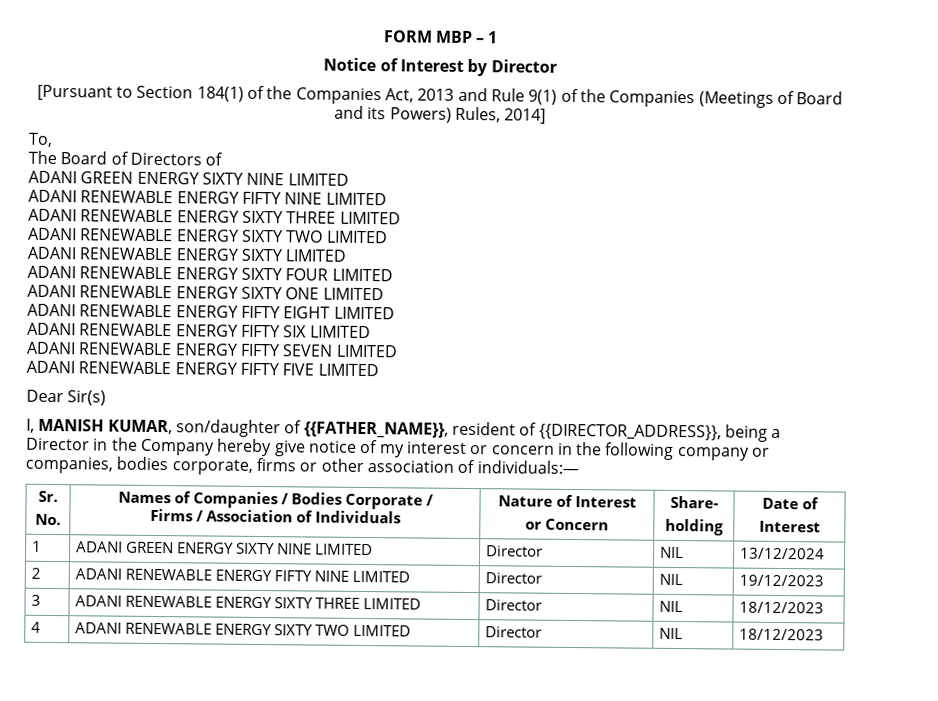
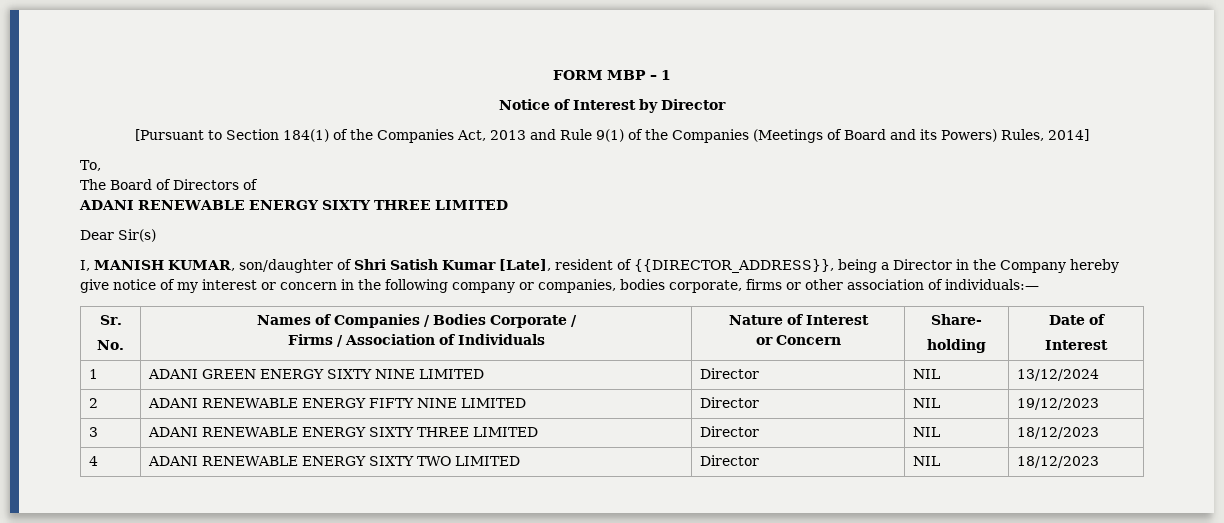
[28,170,349,186] [28,189,387,206] [28,208,401,225] [28,227,388,244] [27,246,347,262] [27,265,393,282] [27,284,384,301] [27,303,395,320] [27,322,371,339] [26,341,398,358] [26,360,379,377] // ADANI GREEN ENERGY SIXTY NINE LIMITED // ADANI RENEWABLE ENERGY FIFTY NINE LIMITED // ADANI RENEWABLE ENERGY SIXTY THREE LIMITED // ADANI RENEWABLE ENERGY SIXTY TWO LIMITED // ADANI RENEWABLE ENERGY SIXTY LIMITED // ADANI RENEWABLE ENERGY SIXTY FOUR LIMITED // ADANI RENEWABLE ENERGY SIXTY ONE LIMITED // ADANI RENEWABLE ENERGY FIFTY EIGHT LIMITED // ADANI RENEWABLE ENERGY FIFTY SIX LIMITED // ADANI RENEWABLE ENERGY FIFTY SEVEN LIMITED // ADANI RENEWABLE ENERGY FIFTY FIVE LIMITED -> [79,200,508,210] // ADANI RENEWABLE ENERGY SIXTY THREE LIMITED
[303,421,449,438] {{FATHER_NAME}}, -> [354,259,551,271] Shri Satish Kumar [Late],

